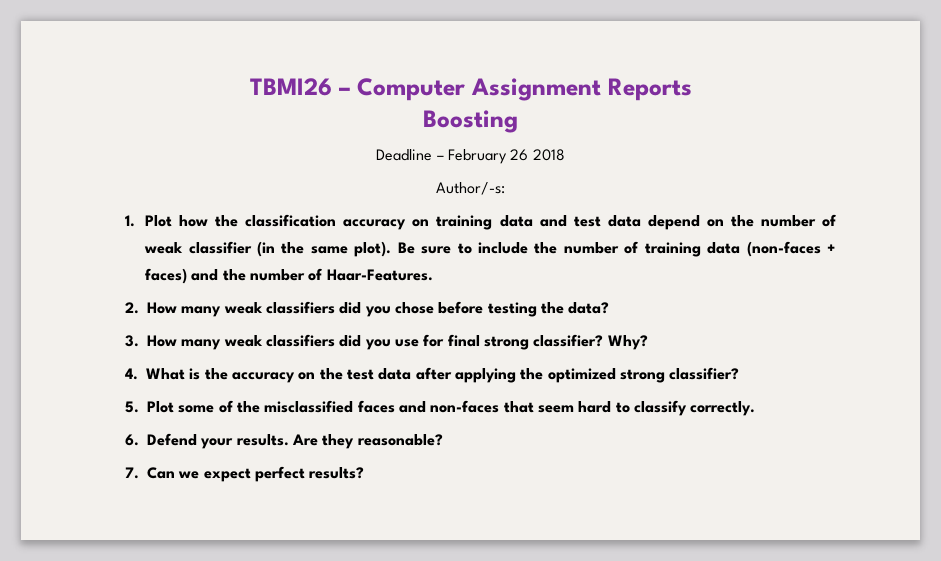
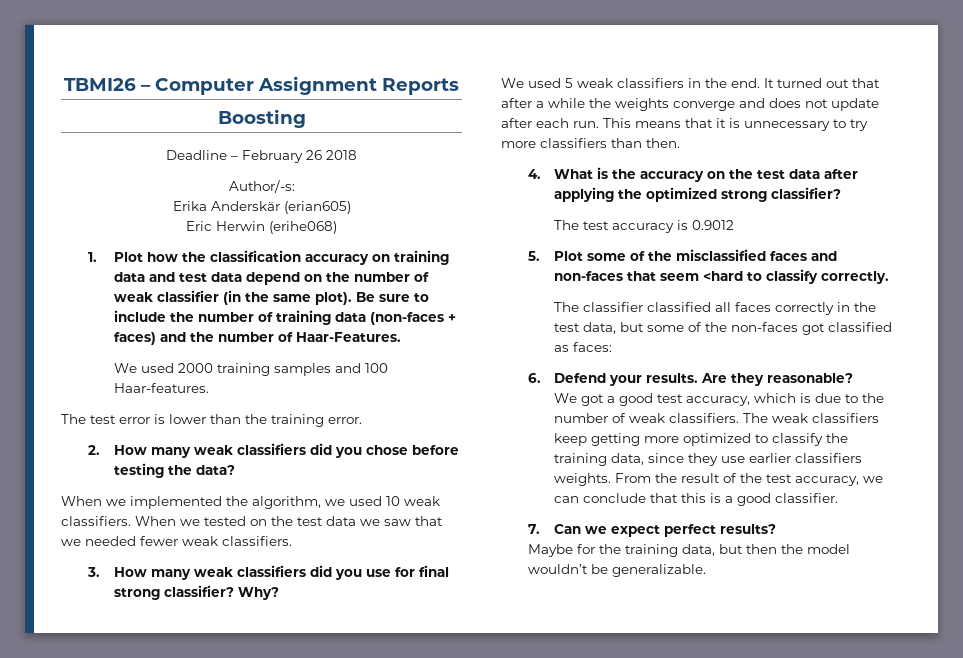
(505, 188) none -> [172,201,351,214] [186,221,337,234] // Erika Anderskär (erian605) // Eric Herwin (erihe068)
(433, 275) none -> [114,363,389,376] [114,383,210,393] [61,414,362,427] // We used 2000 training samples and 100 Haar-features. // The test error is lower than the training error.
(610, 308) none -> [61,496,440,509] [61,516,443,526] [61,536,292,546] // When we implemented the algorithm, we used 10 weak classifiers. When we tested on the test data we saw that we needed fewer weak classifiers.
(648, 342) none -> [501,78,880,88] [501,98,879,111] [501,118,868,131] [501,138,680,148] // We used 5 weak classifiers in the end. It turned out that after a while the weights converge and does not update after each run. This means that it is unnecessary to try more classifiers than then.
(740, 373) none -> [554,220,735,233] // The test accuracy is 0.9012
[578,401,612,413] hard -> [703,271,744,281] <hard
(756, 408) none -> [554,302,877,315] [554,322,893,335] [554,342,613,352] // The classifier classified all faces correctly in the test data, but some of the non-faces got classified as faces:
(443, 440) none -> [554,393,885,406] [554,413,880,423] [554,433,849,446] [554,453,863,466] [554,473,884,486] [554,493,839,506] // We got a good test accuracy, which is due to the number of weak classifiers. The weak classifiers keep getting more optimized to classify the training data, since they use earlier classifiers weights. From the result of the test accuracy, we can conclude that this is a good classifier.
(365, 473) none -> [527,544,850,557] [527,564,706,577] // Maybe for the training data, but then the model wouldn’t be generalizable.

